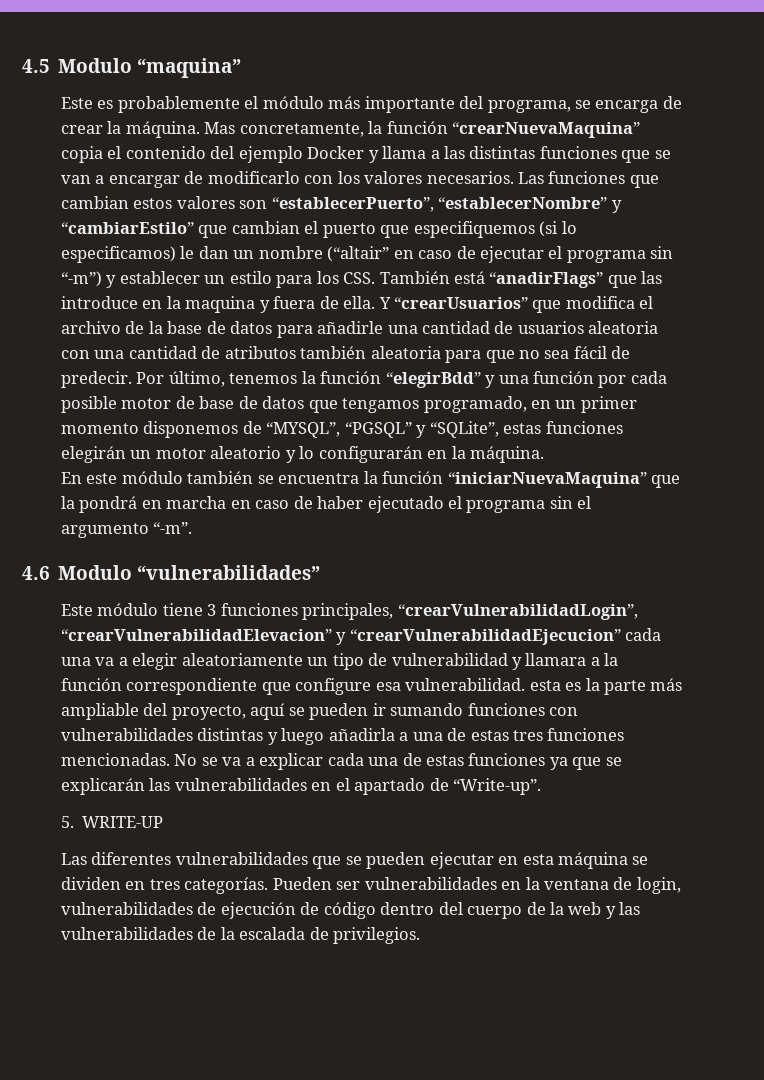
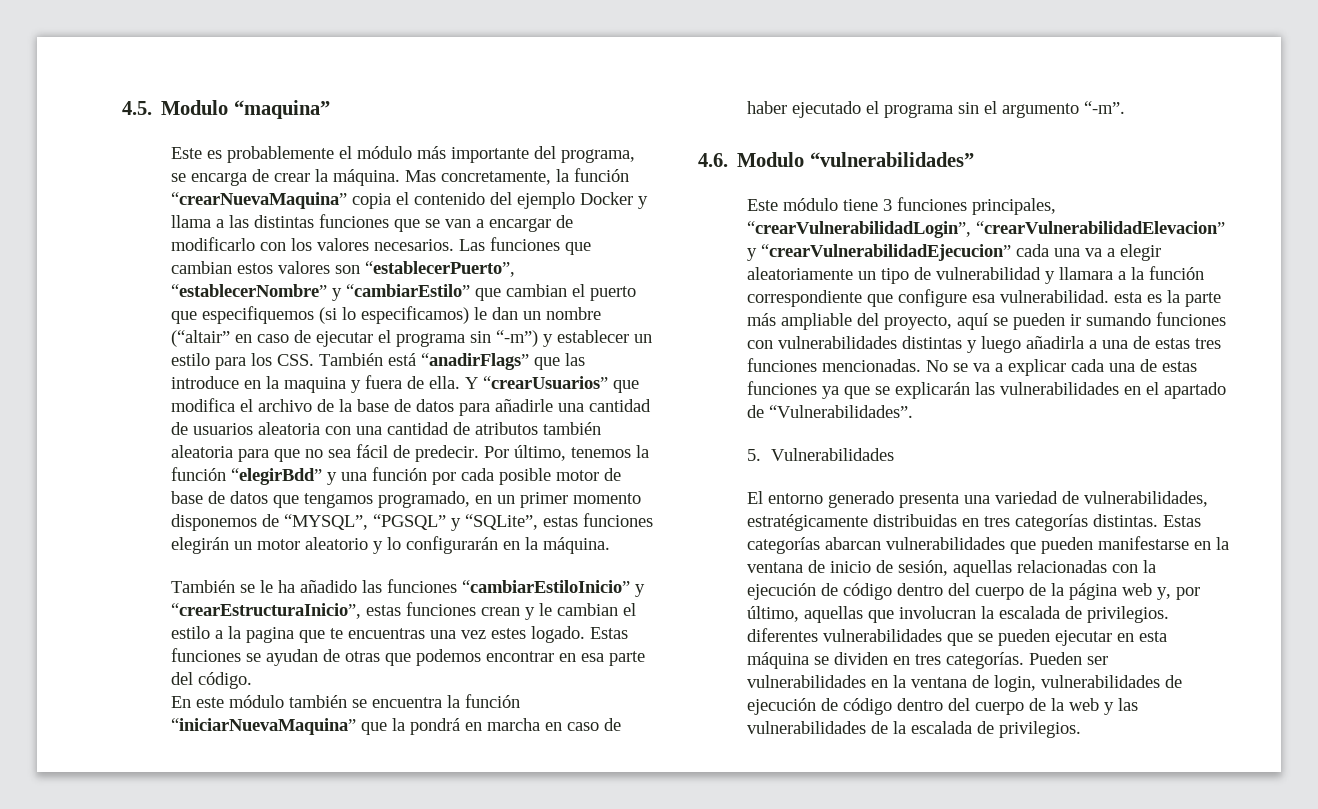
[22,59,50,73] 4.5 -> [122,101,152,115] 4.5.
(544, 454) none -> [170,579,645,597] [170,602,636,620] [170,626,628,643] [170,648,645,666] [170,672,252,689] // También se le ha añadido las funciones “cambiarEstiloInicio” y “crearEstructuraInicio”, estas funciones crean y le cambian el estilo a la pagina que te encuentras una vez estes logado. Estas funciones se ayudan de otras que podemos encontrar en esa parte del código.
[22,566,50,580] 4.6 -> [698,153,728,167] 4.6.
[453,778,542,795] “Write-up”. -> [768,405,913,418] “Vulnerabilidades”.
[82,816,164,828] [60,853,87,865] WRITE-UP // Las -> [770,448,894,461] [746,491,1208,508] [746,514,1201,531] [746,536,1229,554] [746,560,1156,577] [746,583,1200,600] [746,606,1169,623] Vulnerabilidades // El entorno generado presenta una variedad de vulnerabilidades, estratégicamente distribuidas en tres categorías distintas. Estas categorías abarcan vulnerabilidades que pueden manifestarse en la ventana de inicio de sesión, aquellas relacionadas con la ejecución de código dentro del cuerpo de la página web y, por último, aquellas que involucran la escalada de privilegios.

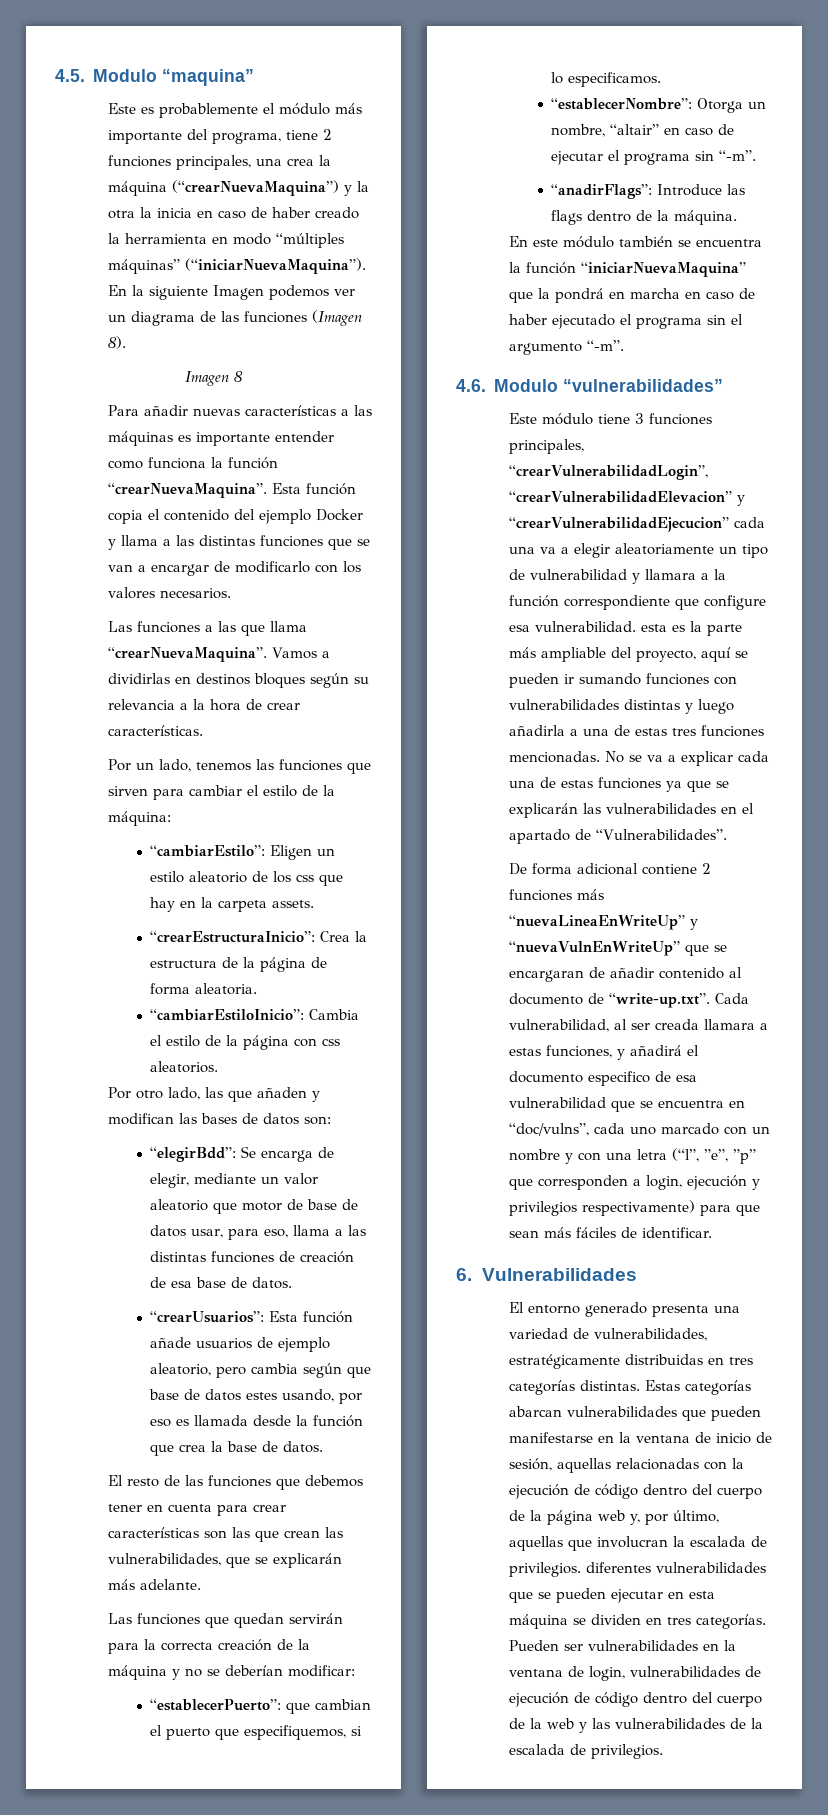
[170,168,629,186] [170,192,347,209] se encarga de crear la máquina. Mas concretamente, la función “crearNuevaMaquina” -> [285,129,332,140] [107,155,331,170] [107,180,369,196] [107,207,359,219] [107,233,344,248] [107,258,366,274] [107,285,355,300] [107,310,362,326] [107,336,126,349] [185,371,243,386] [107,405,372,416] [107,431,334,446] [107,457,278,469] [107,483,356,498] tiene 2 funciones principales, una crea la máquina (“crearNuevaMaquina”) y la otra la inicia en caso de haber creado la herramienta en modo “múltiples máquinas” (“iniciarNuevaMaquina”). En la siguiente Imagen podemos ver un diagrama de las funciones (Imagen 8). // Imagen 8 // Para añadir nuevas características a las máquinas es importante entender como funciona la función “crearNuevaMaquina”. Esta función
[458,237,591,255] [170,261,515,277] [170,284,470,301] Las funciones que cambian estos valores son “establecerPuerto”, “establecerNombre” y “cambiarEstilo” -> [107,621,307,636] [107,647,331,662] [107,673,369,688] [107,699,300,711] [107,725,203,736] [107,759,371,774] [107,785,335,800] [107,811,171,826] [150,845,336,860] [150,871,344,886] [150,897,315,912] [150,931,368,943] [150,957,328,972] [150,983,258,995] [150,1009,360,1021] [150,1035,341,1050] [150,1061,219,1073] [107,1087,320,1102] [107,1113,331,1125] [150,1146,335,1162] [150,1173,319,1188] [150,1199,359,1214] [150,1225,367,1240] [150,1251,355,1263] [150,1277,293,1289] [150,1311,354,1323] [150,1337,331,1352] [150,1363,372,1378] [149,1389,363,1404] [150,1415,364,1427] [150,1441,324,1456] [107,1475,363,1490] [107,1504,286,1516] [107,1527,343,1542] [107,1553,342,1568] [107,1579,201,1590] [107,1613,343,1628] [107,1639,310,1654] [107,1665,355,1680] [150,1699,282,1711] // Las funciones a las que llama “crearNuevaMaquina”. Vamos a dividirlas en destinos bloques según su relevancia a la hora de crear características. // Por un lado, tenemos las funciones que sirven para cambiar el estilo de la máquina: // “cambiarEstilo”: Eligen un estilo aleatorio de los css que hay en la carpeta assets. // “crearEstructuraInicio”: Crea la estructura de la página de forma aleatoria. // “cambiarEstiloInicio”: Cambia el estilo de la página con css aleatorios. // Por otro lado, las que añaden y modifican las bases de datos son: // “elegirBdd”: Se encarga de elegir, mediante un valor aleatorio que motor de base de datos usar, para eso, llama a las distintas funciones de creación de esa base de datos. // “crearUsuarios”: Esta función añade usuarios de ejemplo aleatorio, pero cambia según que base de datos estes usando, por eso es llamada desde la función que crea la base de datos. // El resto de las funciones que debemos tener en cuenta para crear características son las que crean las vulnerabilidades, que se explicarán más adelante. // Las funciones que quedan servirán para la correcta creación de la máquina y no se deberían modificar: // “establecerPuerto”:
[201,306,601,324] [170,330,230,347] especifiquemos (si lo especificamos) le dan un nombre (“altair” -> [244,1725,363,1740] [551,72,662,87] [551,98,767,113] [551,124,660,137] especifiquemos, si lo especificamos. // “establecerNombre”: Otorga un nombre, “altair”
[495,330,652,347] [170,353,585,370] [170,375,639,393] [170,398,651,416] [170,422,601,435] [170,444,649,462] [170,467,621,485] [170,491,641,508] [170,513,653,531] [170,536,610,554] [170,579,645,597] [170,602,636,620] [170,626,628,643] [170,648,645,666] [170,672,252,689] “-m”) y establecer un estilo para los CSS. También está “anadirFlags” que las introduce en la maquina y fuera de ella. Y “crearUsuarios” que modifica el archivo de la base de datos para añadirle una cantidad de usuarios aleatoria con una cantidad de atributos también aleatoria para que no sea fácil de predecir. Por último, tenemos la función “elegirBdd” y una función por cada posible motor de base de datos que tengamos programado, en un primer momento disponemos de “MYSQL”, “PGSQL” y “SQLite”, estas funciones elegirán un motor aleatorio y lo configurarán en la máquina. // También se le ha añadido las funciones “cambiarEstiloInicio” y “crearEstructuraInicio”, estas funciones crean y le cambian el estilo a la pagina que te encuentras una vez estes logado. Estas funciones se ayudan de otras que podemos encontrar en esa parte del código. -> [719,150,757,161] [551,184,746,199] [551,210,738,225] “-m”. // “anadirFlags”: Introduce las flags dentro de la máquina.
[746,449,761,461] 5. -> [508,863,711,875] [508,889,604,901] [508,915,699,930] [508,941,728,956] [508,967,742,982] [508,993,749,1008] [508,1019,768,1032] [508,1045,699,1060] [508,1071,697,1086] [508,1097,745,1112] [508,1123,770,1136] [508,1148,756,1164] [508,1175,760,1190] [508,1200,760,1216] [508,1227,713,1238] [456,1268,472,1281] De forma adicional contiene 2 funciones más “nuevaLineaEnWriteUp” y “nuevaVulnEnWriteUp” que se encargaran de añadir contenido al documento de “write-up.txt”. Cada vulnerabilidad, al ser creada llamara a estas funciones, y añadirá el documento especifico de esa vulnerabilidad que se encuentra en “doc/vulns”, cada uno marcado con un nombre y con una letra (“l”, ”e”, ”p” que corresponden a login, ejecución y privilegios respectivamente) para que sean más fáciles de identificar. // 6.

